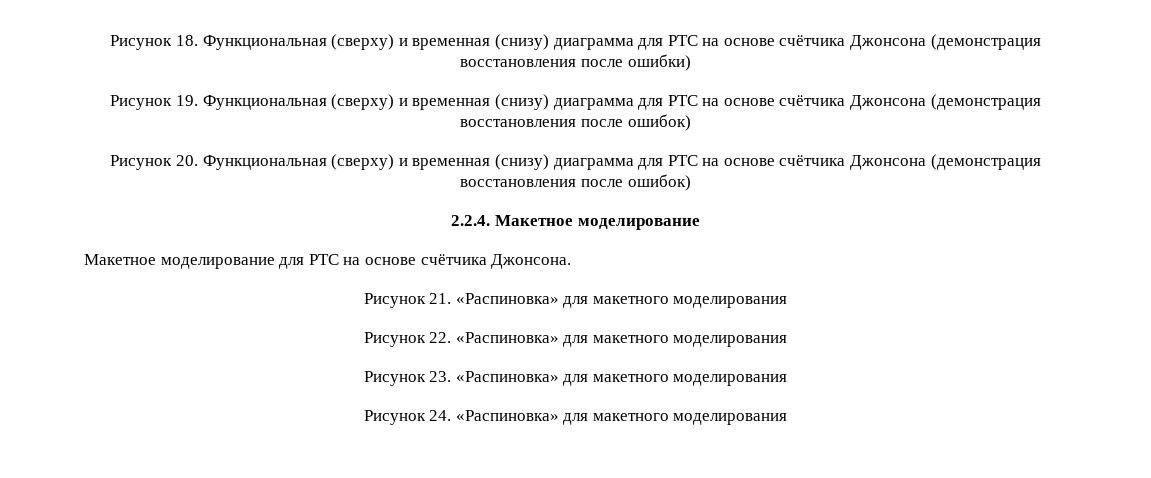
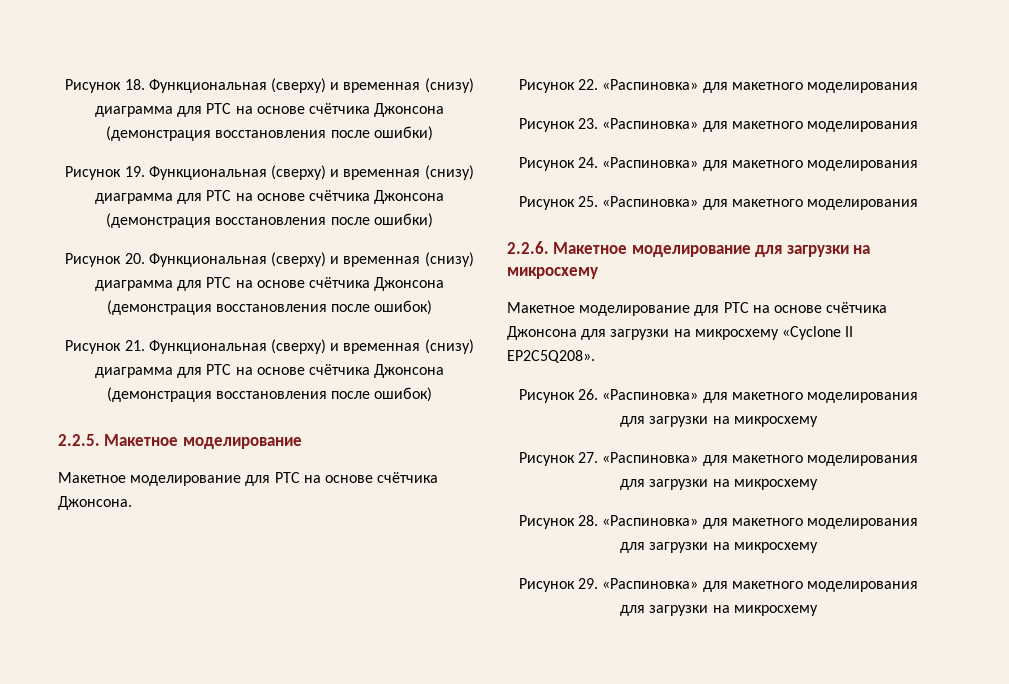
[627,114,691,131] ошибок) -> [373,213,433,228] ошибки)
[451,215,491,226] 2.2.4. -> [65,339,474,354] [94,364,445,378] [106,387,433,402] [58,434,100,446] Рисунок 21. Функциональная (сверху) и временная (снизу) диаграмма для РТС на основе счётчика Джонсона (демонстрация восстановления после ошибок) // 2.2.5.
[363,293,788,308] // Рисунок 21. «Распиновка» для макетного моделирования -> (132, 503) none
(788, 419) none -> [519,196,918,210] [507,241,871,257] [507,267,598,279] [507,302,888,316] [507,326,854,340] [507,350,595,363] [519,389,918,403] [620,416,818,427] [519,452,918,466] [620,479,818,490] [519,515,918,529] [620,542,818,553] [519,578,918,592] [620,605,818,616] // Рисунок 25. «Распиновка» для макетного моделирования // 2.2.6. Макетное моделирование для загрузки на микросхему // Макетное моделирование для РТС на основе счётчика Джонсона для загрузки на микросхему «Cyclone II EP2C5Q208». // Рисунок 26. «Распиновка» для макетного моделирования для загрузки на микросхему // Рисунок 27. «Распиновка» для макетного моделирования для загрузки на микросхему // Рисунок 28. «Распиновка» для макетного моделирования для загрузки на микросхему // Рисунок 29. «Распиновка» для макетного моделирования для загрузки на микросхему

